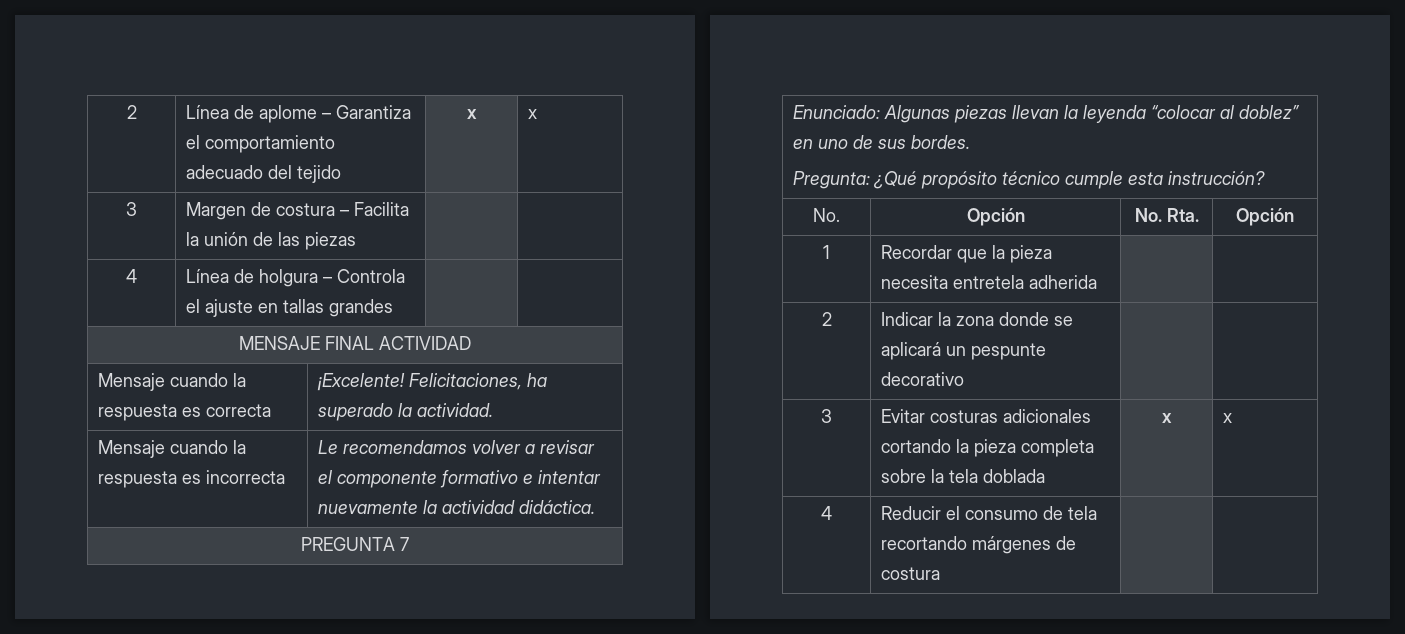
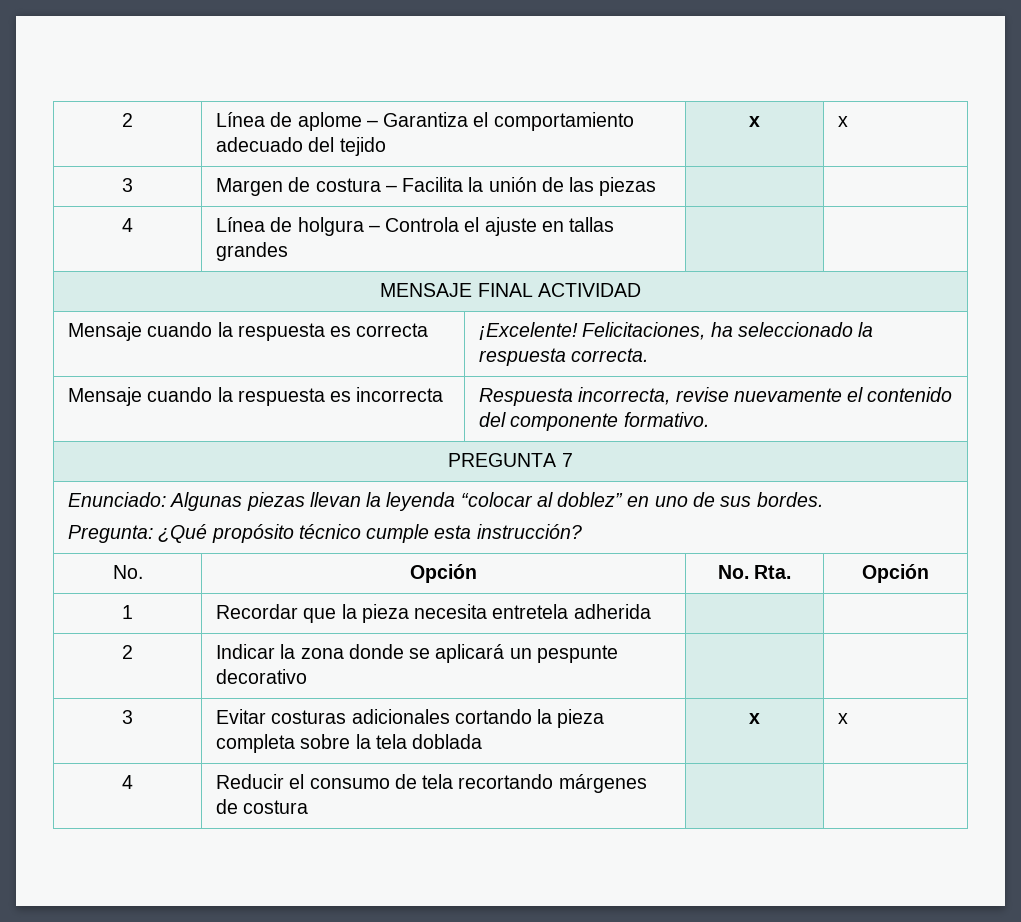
[317,403,493,421] superado la actividad. -> [737,322,874,337] [479,348,649,366] seleccionado la respuesta correcta.
[317,440,595,454] [317,470,601,488] [317,500,595,514] Le recomendamos volver a revisar el componente formativo e intentar nuevamente la actividad didáctica. -> [479,387,953,406] [479,412,709,431] Respuesta incorrecta, revise nuevamente el contenido del componente formativo.

